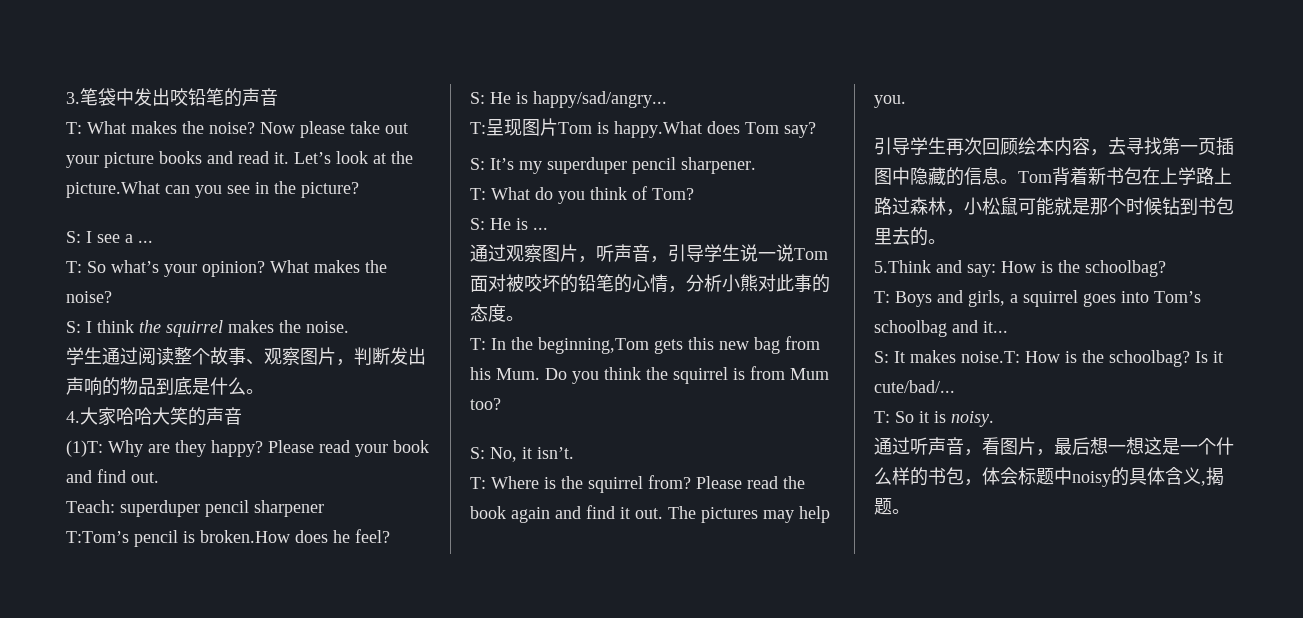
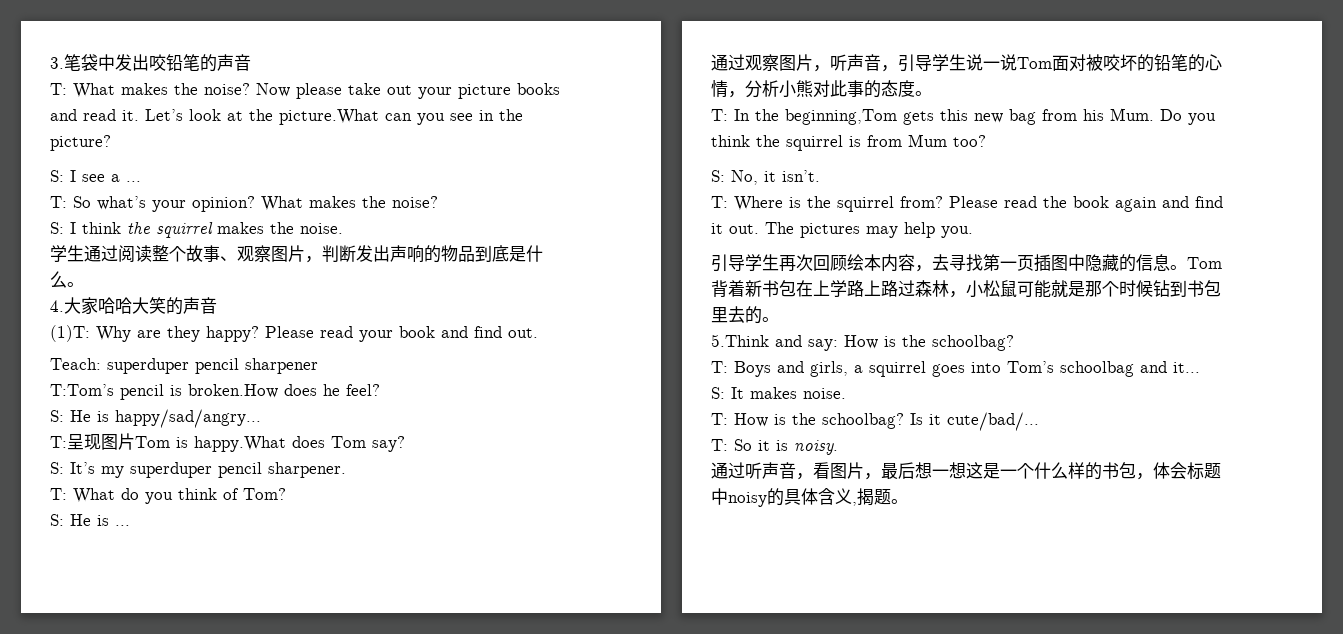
[961,351,1020,363] noise.T: -> [803,388,846,399] [711,413,728,425] noise. // T:

